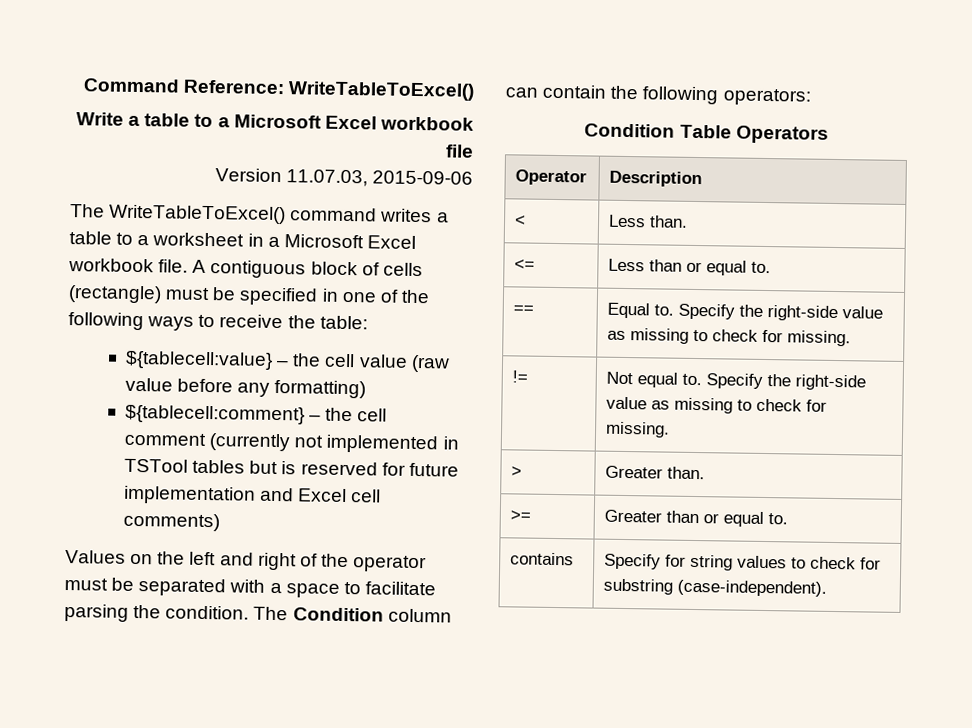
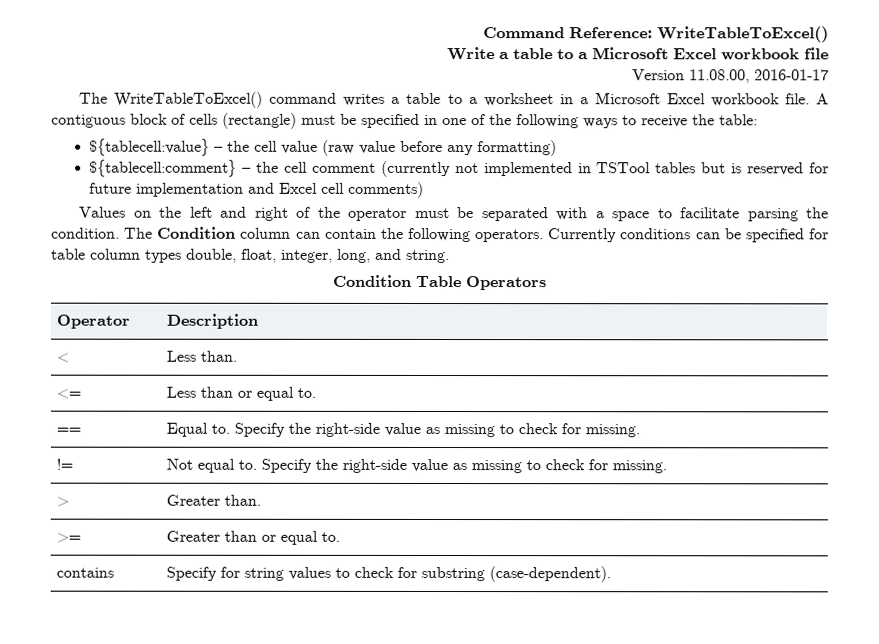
[285,169,473,187] 11.07.03, 2015-09-06 -> [689,69,829,84] 11.08.00, 2016-01-17
[722,88,811,106] operators: -> [475,228,829,243] [51,248,450,264] operators. Currently conditions can be specified for table column types double, float, integer, long, and string.
[677,579,828,597] (case-independent). -> [489,566,612,583] (case-dependent).

